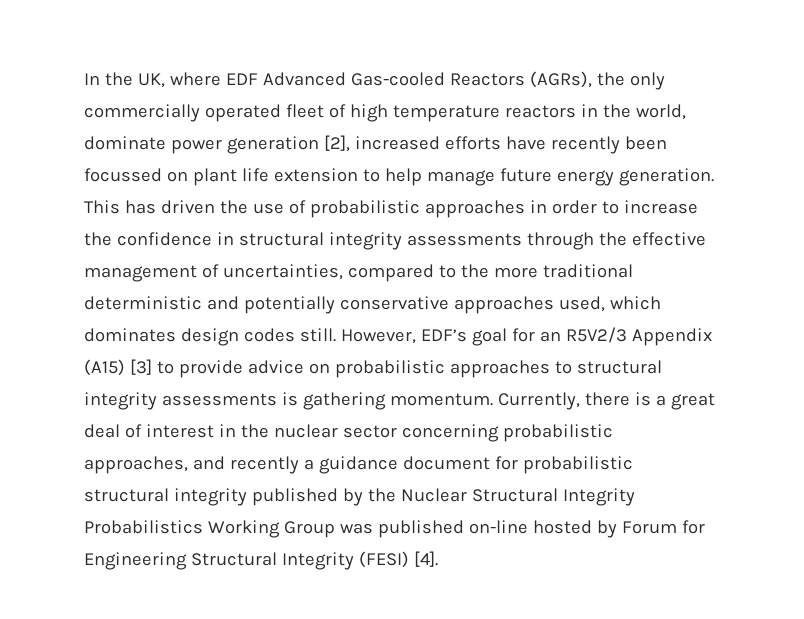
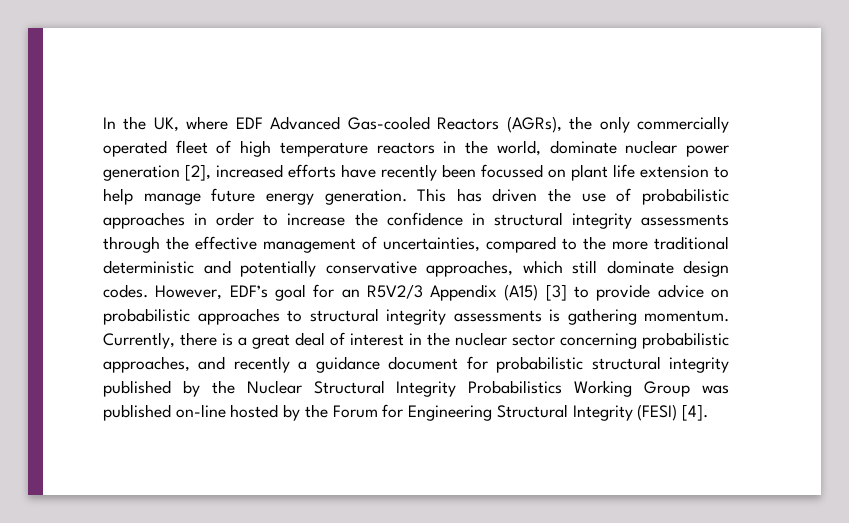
(166, 143) none -> [625,140,678,154] nuclear
[453,296,661,314] [84,328,336,346] approaches used, which dominates design codes still. -> [426,260,729,277] [103,284,148,298] approaches, which still dominate design codes.
(617, 529) none -> [304,404,328,418] the

